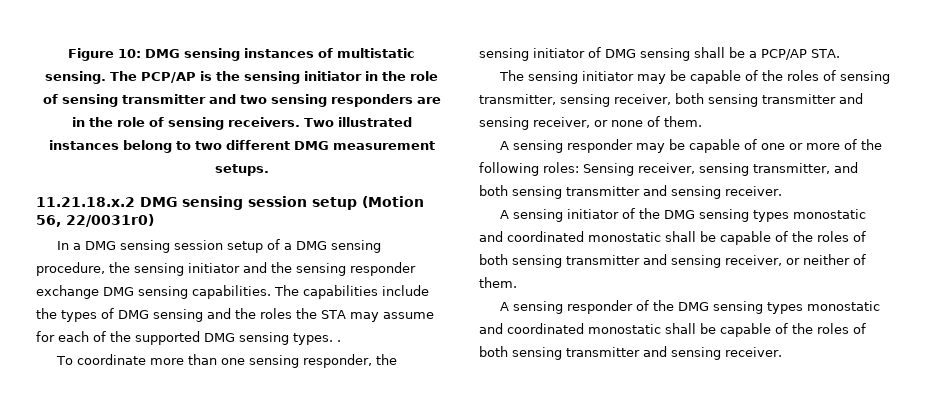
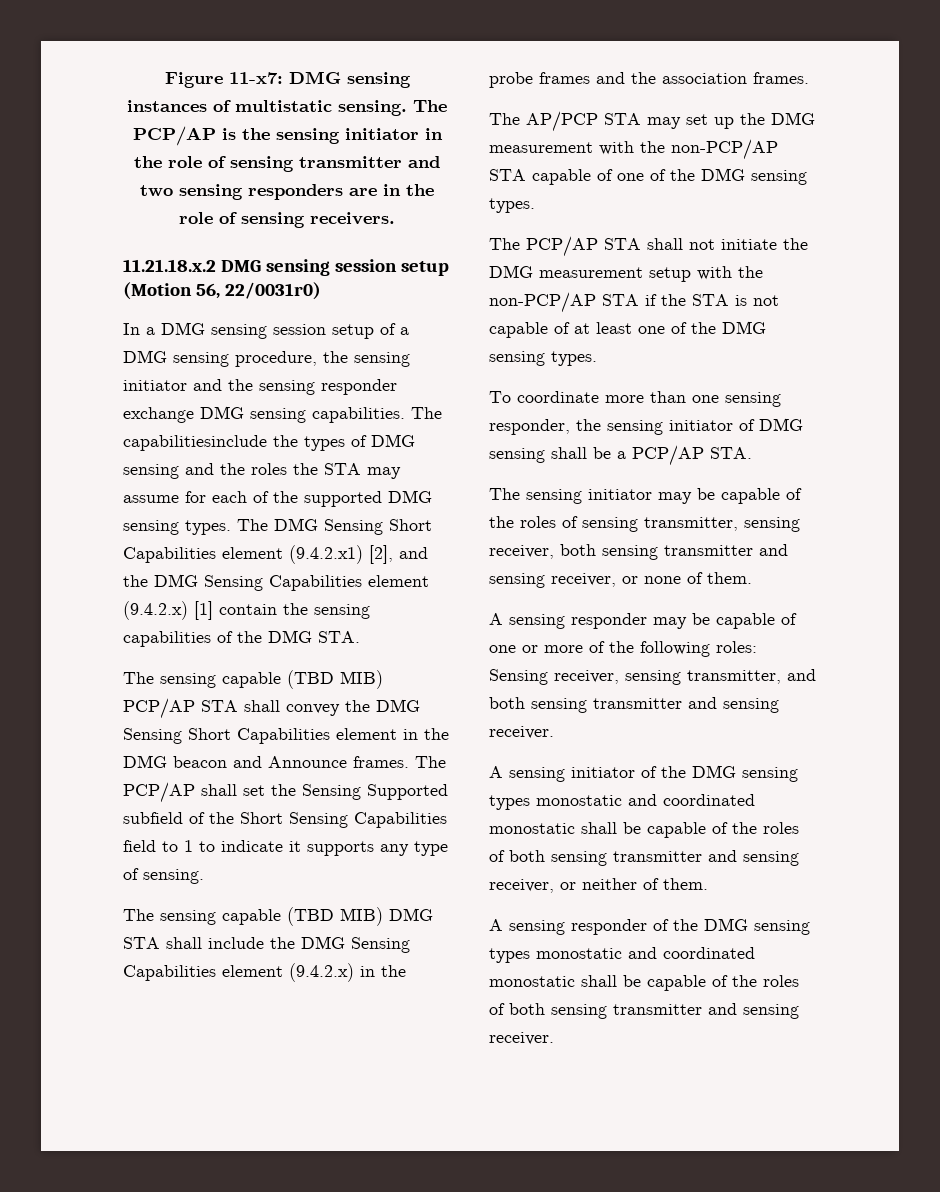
[118,49,141,58] 10: -> [228,72,283,84] 11-x7:
[303,117,412,127] [48,140,435,153] [214,164,269,176] Two illustrated instances belong to two different DMG measurement setups. -> (395, 218) none
[303,285,429,299] capabilities include -> [123,435,267,451] capabilitiesinclude
[337,340,341,342] . -> [237,518,432,535] [123,545,428,564] [123,574,429,591] [123,601,370,620] [123,630,360,647] [123,670,383,689] [123,698,420,719] [123,728,449,744] [123,755,446,768] [123,782,448,803] [123,812,447,828] [123,840,448,856] [123,868,204,884] [123,907,433,926] [123,936,410,953] [123,963,406,982] [489,72,809,88] [489,111,815,132] [489,139,778,160] [489,168,807,185] [489,198,535,213] [489,236,808,257] [489,265,763,282] [489,292,779,313] [489,321,766,338] [489,351,597,366] The DMG Sensing Short Capabilities element (9.4.2.x1) [2], and the DMG Sensing Capabilities element (9.4.2.x) [1] contain the sensing capabilities of the DMG STA. // The sensing capable (TBD MIB) PCP/AP STA shall convey the DMG Sensing Short Capabilities element in the DMG beacon and Announce frames. The PCP/AP shall set the Sensing Supported subfield of the Short Sensing Capabilities field to 1 to indicate it supports any type of sensing. // The sensing capable (TBD MIB) DMG STA shall include the DMG Sensing Capabilities element (9.4.2.x) in the probe frames and the association frames. // The AP/PCP STA may set up the DMG measurement with the non-PCP/AP STA capable of one of the DMG sensing types. // The PCP/AP STA shall not initiate the DMG measurement setup with the non-PCP/AP STA if the STA is not capable of at least one of the DMG sensing types.

